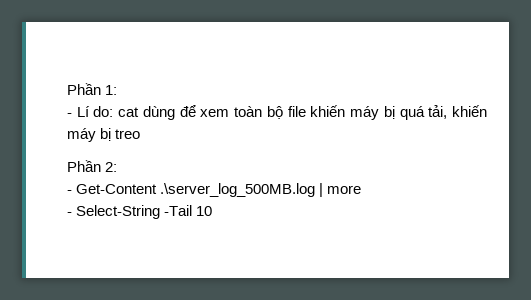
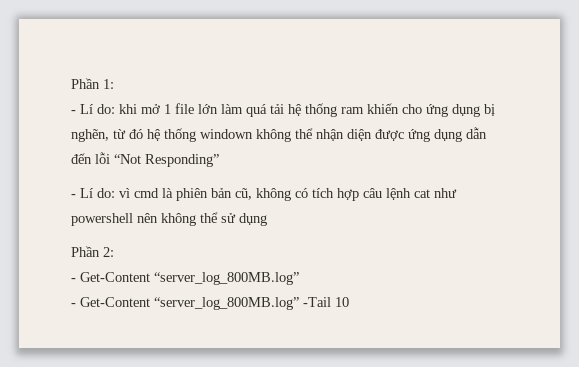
[118,105,488,120] [67,128,141,142] cat dùng để xem toàn bộ file khiến máy bị quá tải, khiến máy bị treo -> [119,103,495,117] [71,127,487,142] [71,152,219,167] [71,188,457,201] [71,212,267,226] khi mở 1 file lớn làm quá tải hệ thống ram khiến cho ứng dụng bị nghẽn, từ đó hệ thống windown không thể nhận diện được ứng dụng dẫn đến lỗi “Not Responding” // - Lí do: vì cmd là phiên bản cũ, không có tích hợp câu lệnh cat như powershell nên không thể sử dụng
[160,183,362,197] [67,205,161,219] .\server_log_500MB.log | more // - Select-String -> [154,272,299,285] [71,297,299,310] “server_log_800MB.log” // - Get-Content “server_log_800MB.log”

